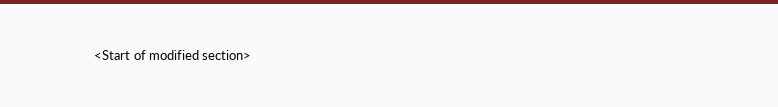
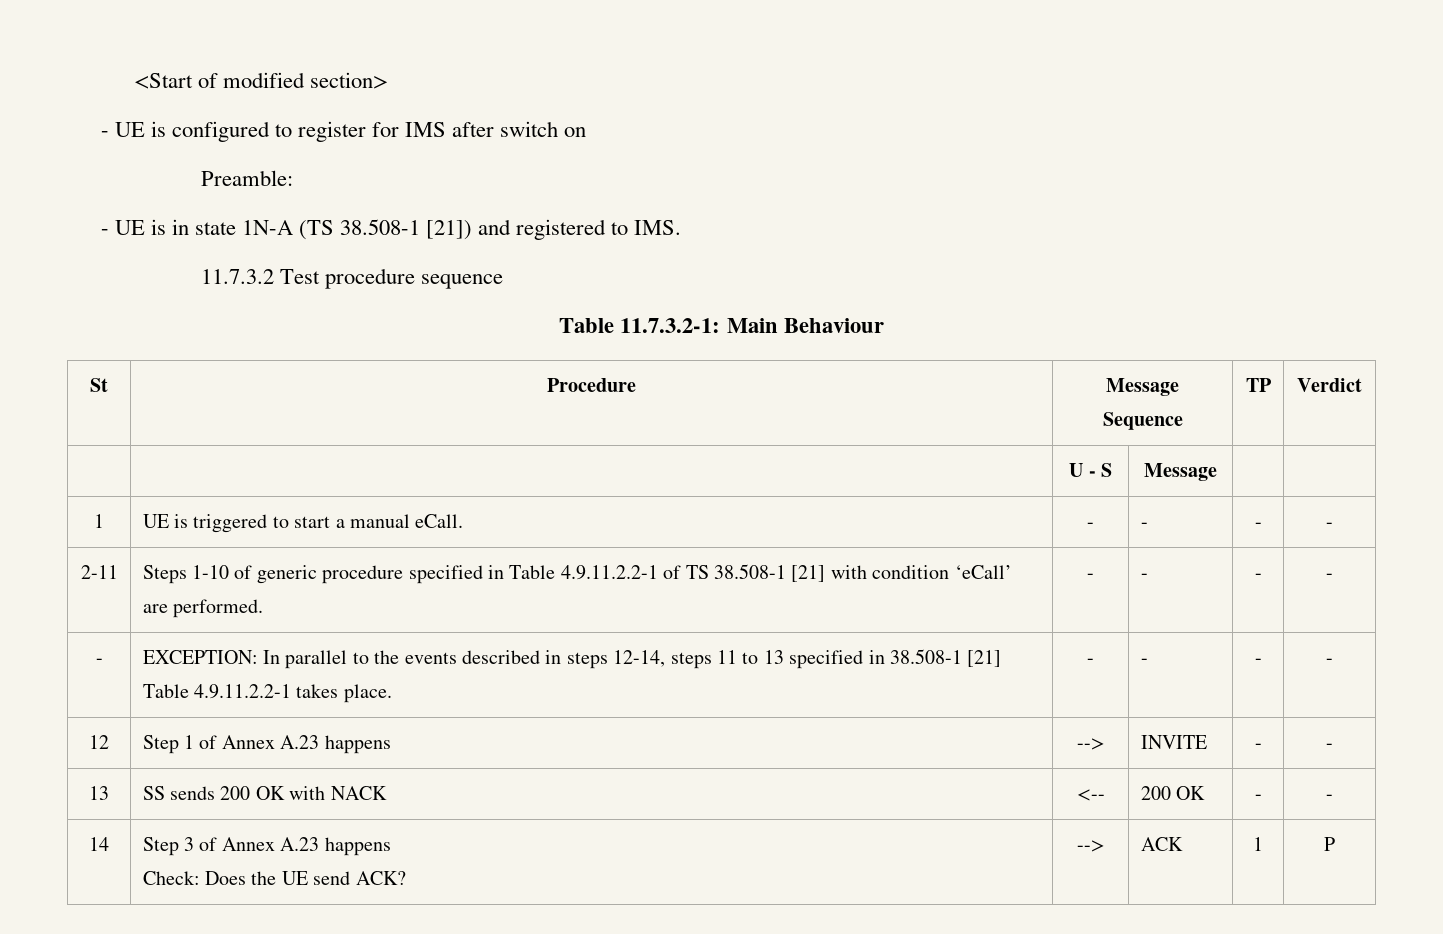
(252, 55) none -> [100,121,587,142] [201,170,294,186] [100,219,682,240] [201,268,504,289] [559,318,884,333] [90,378,108,392] [547,378,636,392] [1106,378,1179,396] [1102,412,1183,430] [1245,378,1271,392] [1297,378,1362,392] [1069,463,1112,477] [1144,463,1217,481] [94,514,104,528] [142,514,464,533] [1087,522,1094,528] [1140,522,1148,528] [1254,522,1262,528] [1326,522,1333,528] [80,565,118,579] [142,564,1012,584] [142,599,263,618] [1087,573,1094,579] [1140,573,1148,579] [1254,573,1262,579] [1326,573,1333,579] [95,658,103,664] [142,649,1002,669] [142,684,392,703] [1087,658,1094,664] [1140,658,1148,664] [1254,658,1262,664] [1326,658,1333,664] [89,735,109,749] [142,735,391,754] [1076,738,1105,750] [1140,735,1207,749] [1254,743,1262,749] [1326,743,1333,749] [89,786,109,800] [142,786,387,800] [1076,789,1105,801] [1140,786,1205,800] [1254,794,1262,800] [1326,794,1333,800] [89,837,109,851] [142,837,391,856] [142,871,406,885] [1076,840,1105,852] [1140,837,1183,851] [1253,837,1263,851] [1324,837,1335,851] // - UE is configured to register for IMS after switch on // Preamble: // - UE is in state 1N-A (TS 38.508-1 [21]) and registered to IMS. // 11.7.3.2 Test procedure sequence // Table 11.7.3.2-1: Main Behaviour // St | Procedure | Message Sequence | TP | Verdict // | | U - S | Message | | // 1 | UE is triggered to start a manual eCall. | - | - | - | - // 2-11 | Steps 1-10 of generic procedure specified in Table 4.9.11.2.2-1 of TS 38.508-1 [21] with condition ‘eCall’ are performed. | - | - | - | - // - | EXCEPTION: In parallel to the events described in steps 12-14, steps 11 to 13 specified in 38.508-1 [21] Table 4.9.11.2.2-1 takes place. | - | - | - | - // 12 | Step 1 of Annex A.23 happens | --> | INVITE | - | - // 13 | SS sends 200 OK with NACK | <-- | 200 OK | - | - // 14 | Step 3 of Annex A.23 happens // Check: Does the UE send ACK? | --> | ACK | 1 | P

